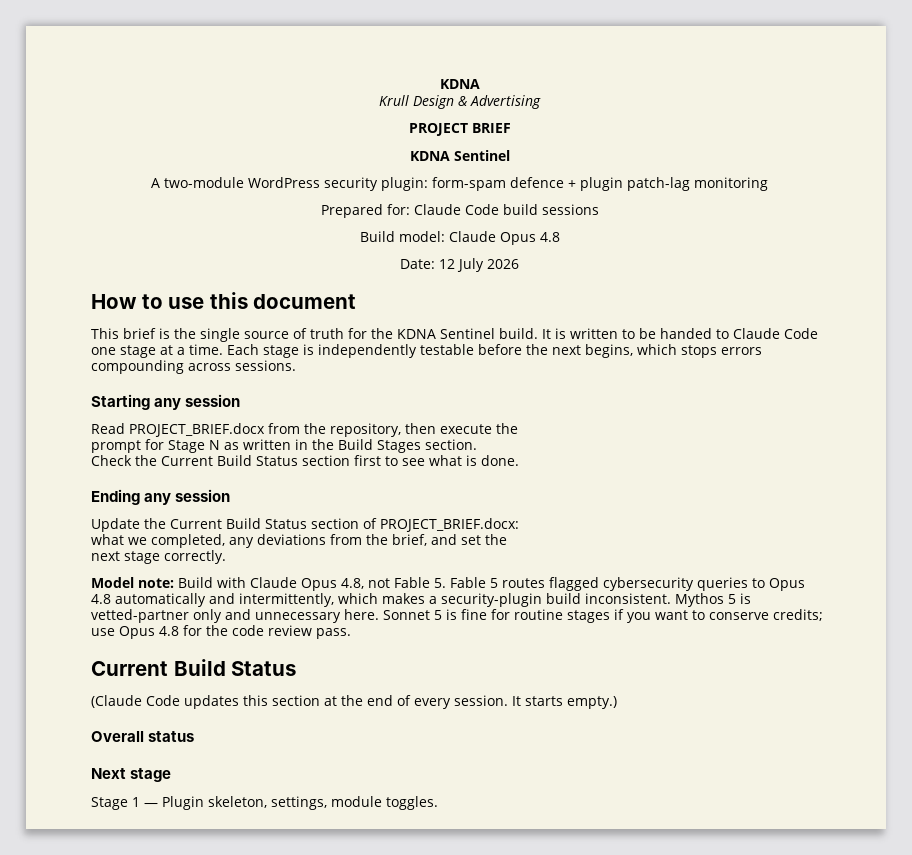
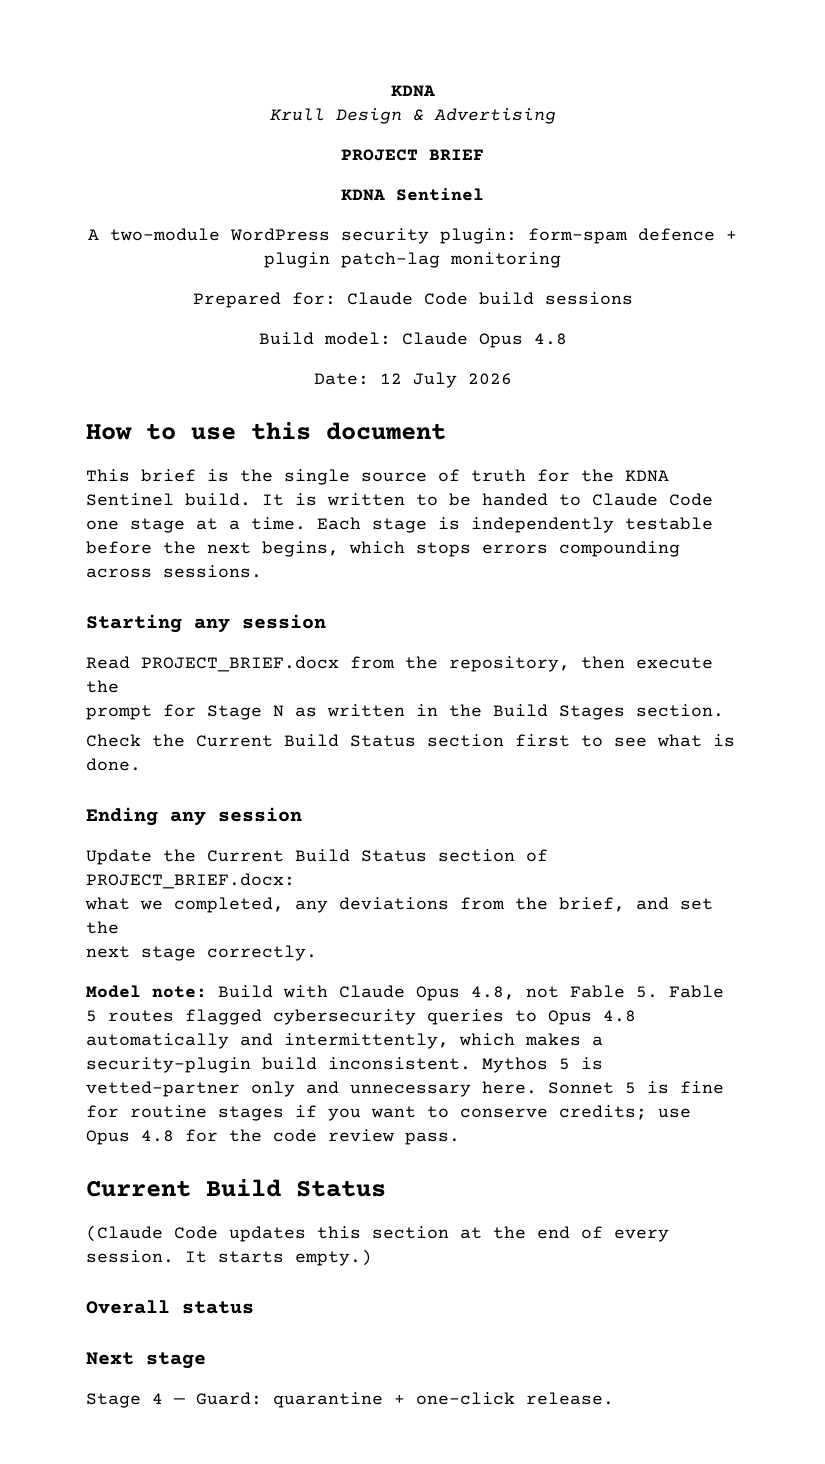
[132,796,438,810] 1 — Plugin skeleton, settings, module toggles. -> [152,1392,614,1408] 4 — Guard: quarantine + one-click release.

